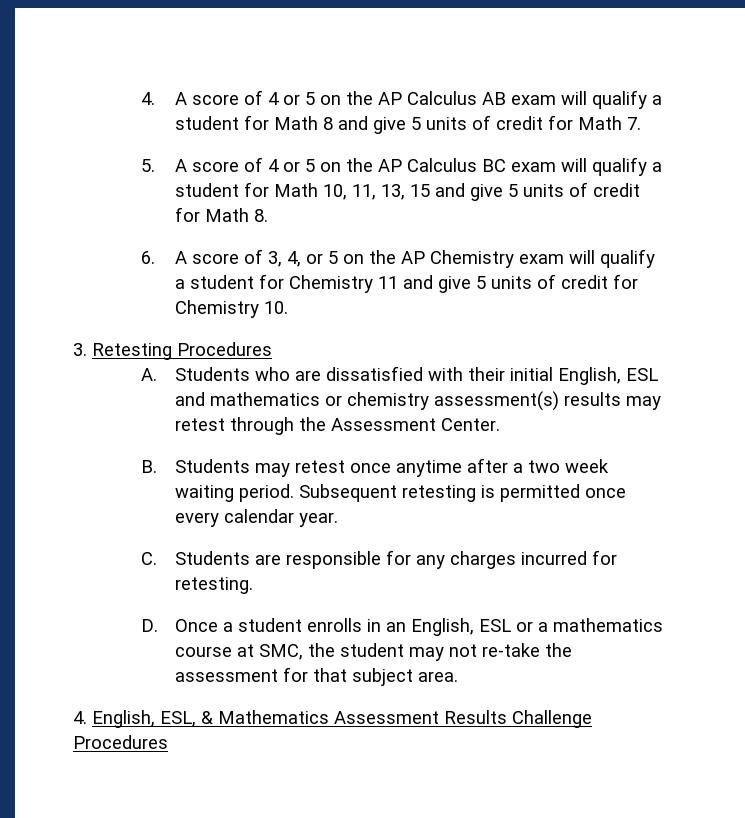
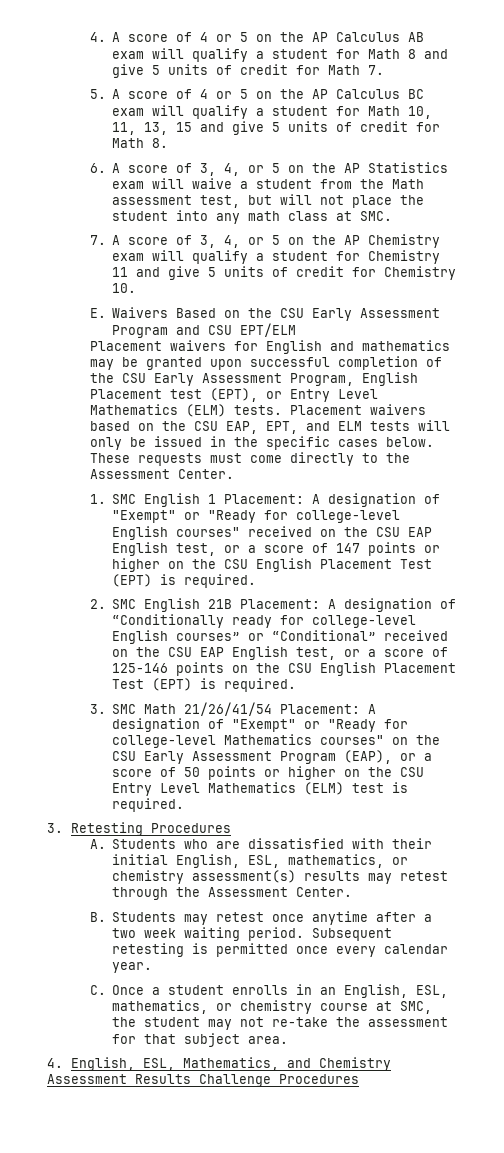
(425, 257) none -> [368,162,449,173] [112,178,425,189] [112,194,425,208] [112,210,393,224] [89,235,361,248] Statistics exam will waive a student from the Math assessment test, but will not place the student into any math class at SMC. // 7. A score of 3, 4, or 5 on the AP
(288, 307) none -> [89,307,441,321] [112,323,297,338] [89,340,450,354] [89,356,442,370] [89,372,418,386] [89,388,378,402] [89,404,426,417] [89,420,450,434] [89,436,434,450] [89,452,410,466] [89,469,234,479] [89,493,441,507] [112,510,401,523] [112,526,433,540] [112,542,441,556] [112,558,433,572] [112,574,257,588] [89,598,457,612] [112,614,417,628] [112,630,449,644] [112,646,449,660] [112,662,457,676] [112,678,297,692] [89,702,377,716] [112,718,409,732] [112,734,441,748] [112,750,433,764] [112,766,425,780] [112,782,409,796] [112,798,185,812] // E. Waivers Based on the CSU Early Assessment Program and CSU EPT/ELM // Placement waivers for English and mathematics may be granted upon successful completion of the CSU Early Assessment Program, English Placement test (EPT), or Entry Level Mathematics (ELM) tests. Placement waivers based on the CSU EAP, EPT, and ELM tests will only be issued in the specific cases below. These requests must come directly to the Assessment Center. // 1. SMC English 1 Placement: A designation of "Exempt" or "Ready for college-level English courses" received on the CSU EAP English test, or a score of 147 points or higher on the CSU English Placement Test (EPT) is required. // 2. SMC English 21B Placement: A designation of “Conditionally ready for college-level English courses” or “Conditional” received on the CSU EAP English test, or a score of 125-146 points on the CSU English Placement Test (EPT) is required. // 3. SMC Math 21/26/41/54 Placement: A designation of "Exempt" or "Ready for college-level Mathematics courses" on the CSU Early Assessment Program (EAP), or a score of 50 points or higher on the CSU Entry Level Mathematics (ELM) test is required.
[625,368,658,381] [174,392,320,406] ESL and mathematics -> [248,854,385,868] ESL, mathematics,
[174,550,617,569] [174,577,253,594] [140,619,158,632] Students are responsible for any charges incurred for retesting. // D. -> (106, 990) none
[478,618,663,632] ESL or a mathematics -> [416,985,449,998] [112,1000,313,1014] ESL, mathematics, or chemistry
[201,710,329,724] & Mathematics -> [183,1057,391,1071] Mathematics, and Chemistry

